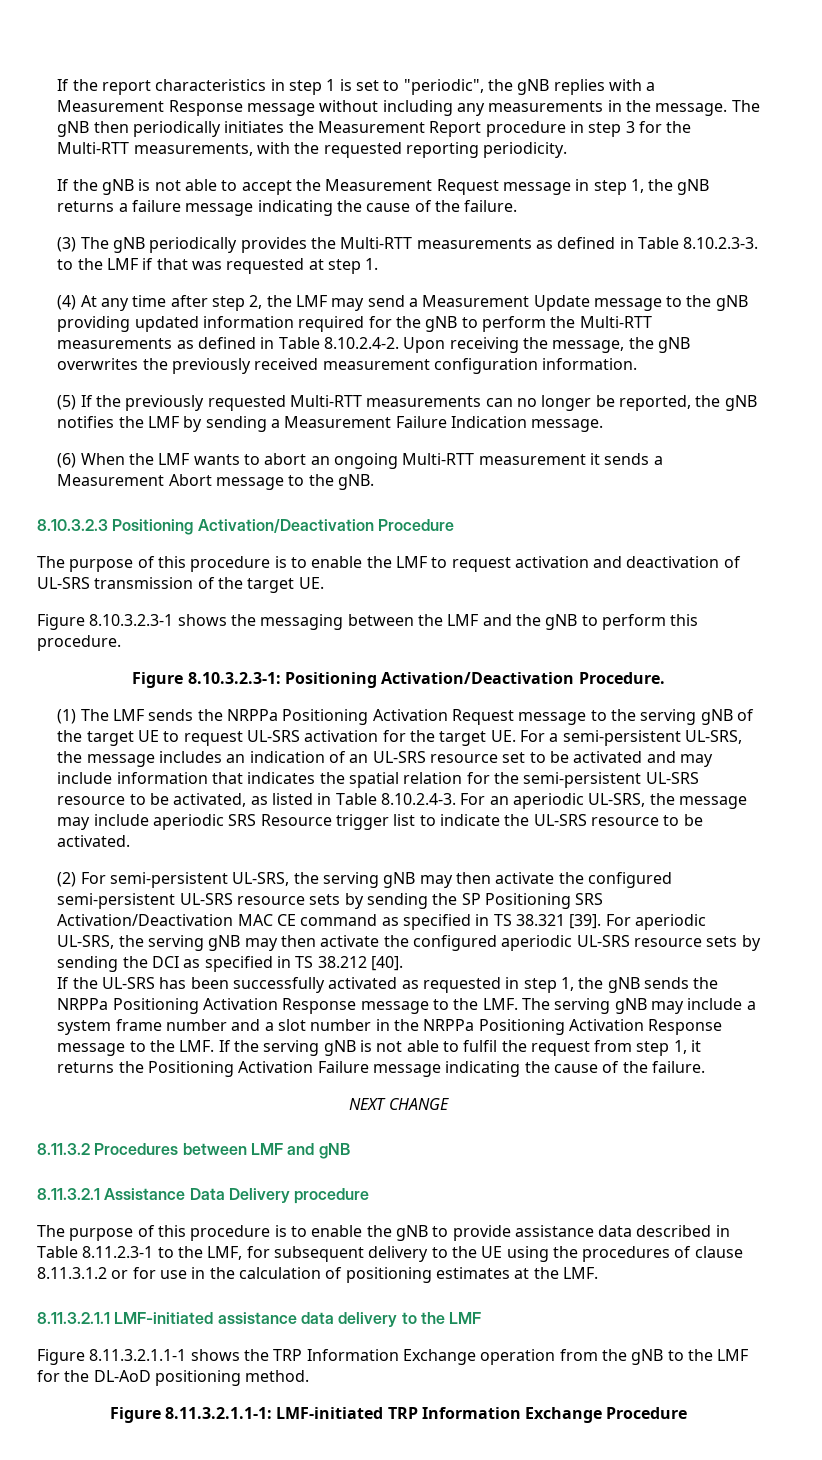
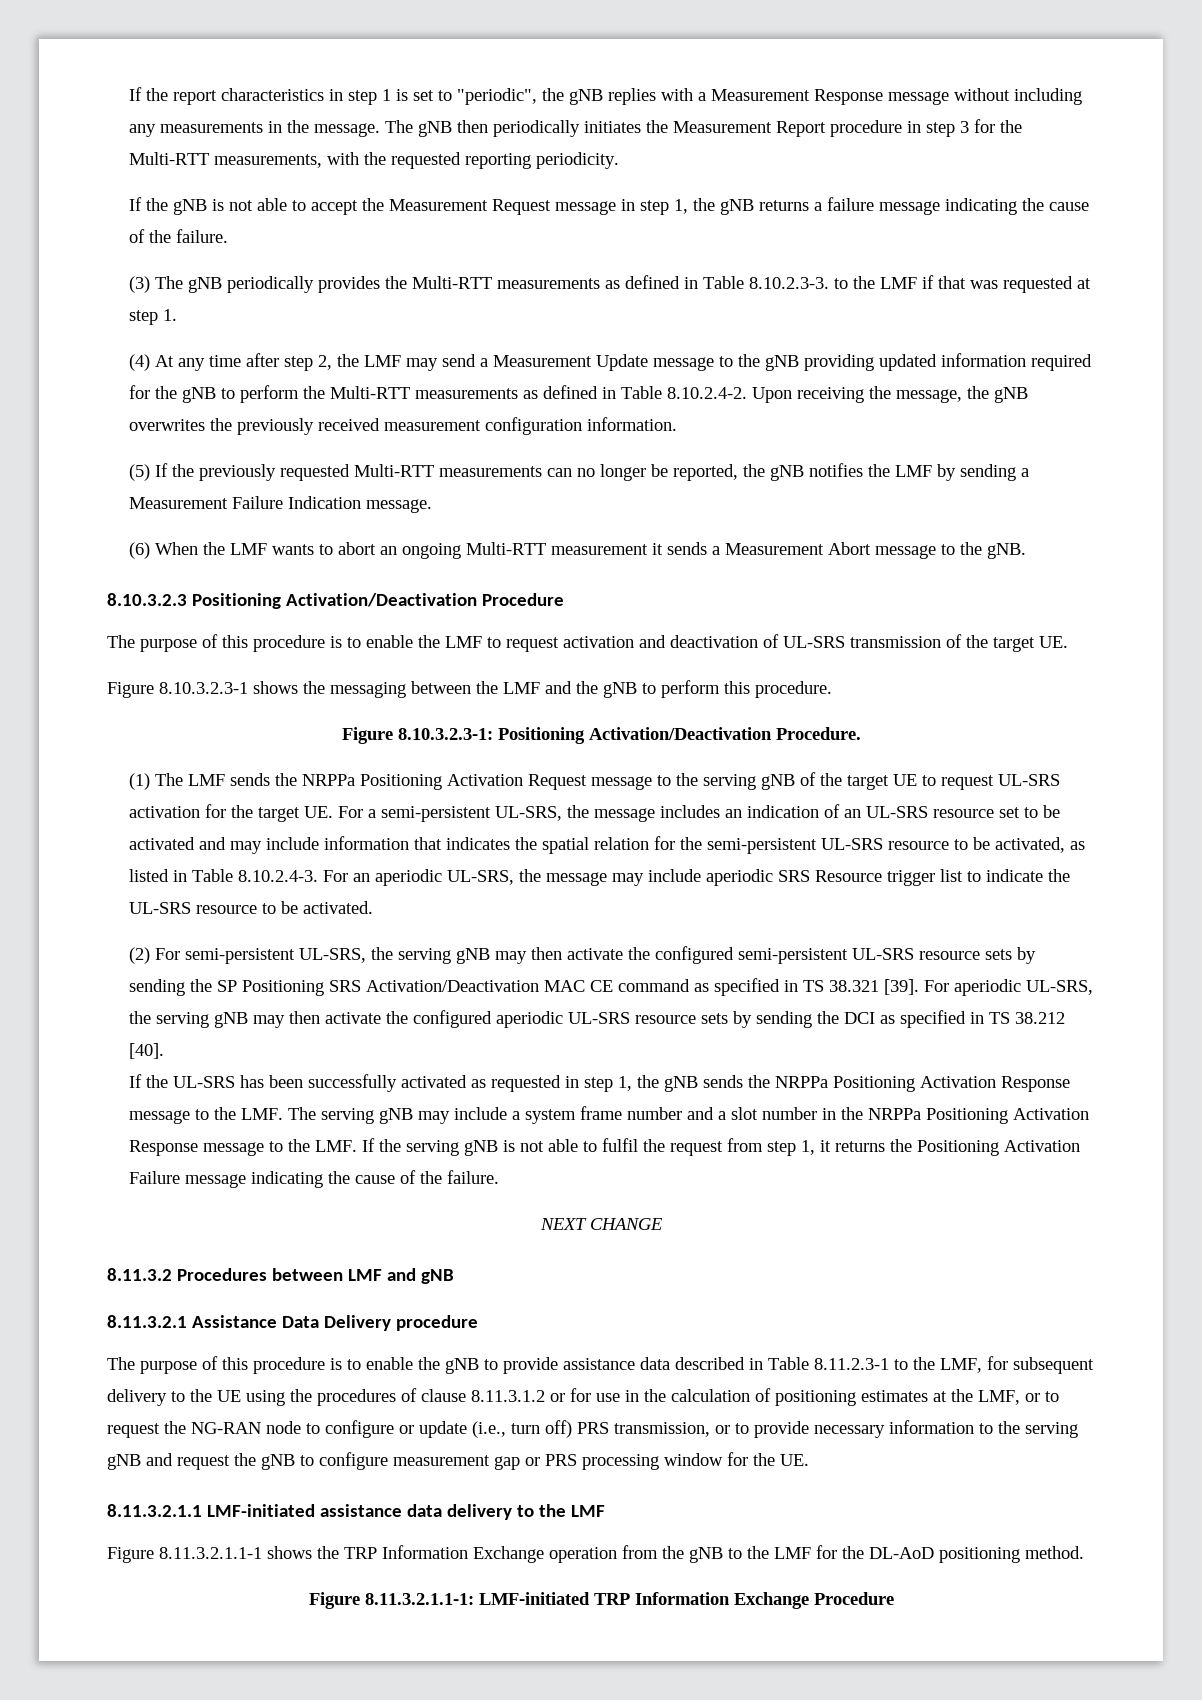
[562,1267,598,1279] LMF. -> [978,1390,1059,1405] [107,1420,1078,1438] [107,1452,809,1470] LMF, or to request the NG-RAN node to configure or update (i.e., turn off) PRS transmission, or to provide necessary information to the serving gNB and request the gNB to configure measurement gap or PRS processing window for the UE.

